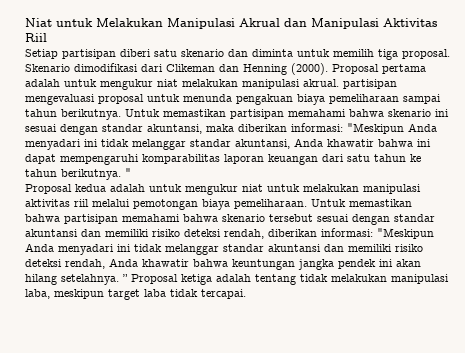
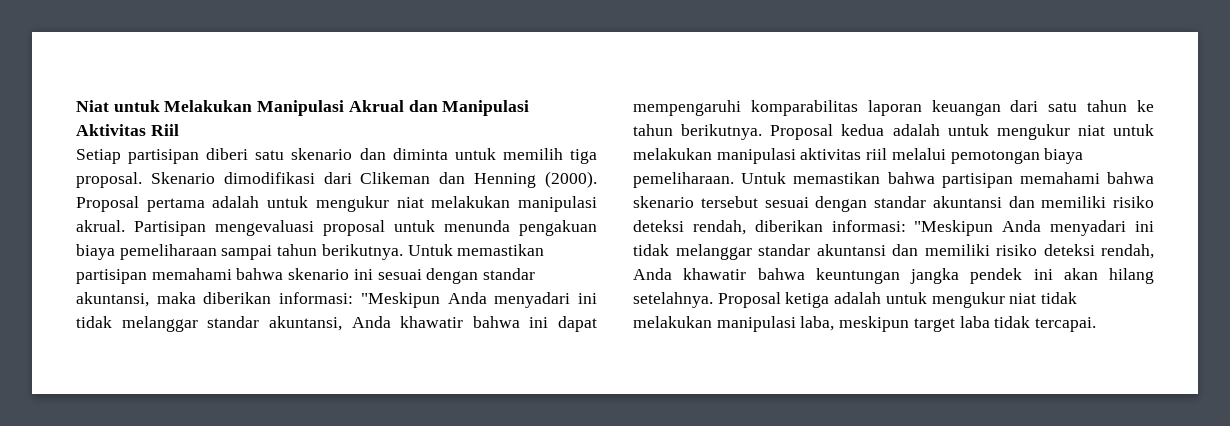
[343,79,397,89] partisipan -> [134,221,206,236] Partisipan
[125,168,131,177] " // -> (763, 132) none
[123,274,128,282] ” -> (713, 300) none
[255,274,296,285] tentang -> [885,292,1037,308] untuk mengukur niat

